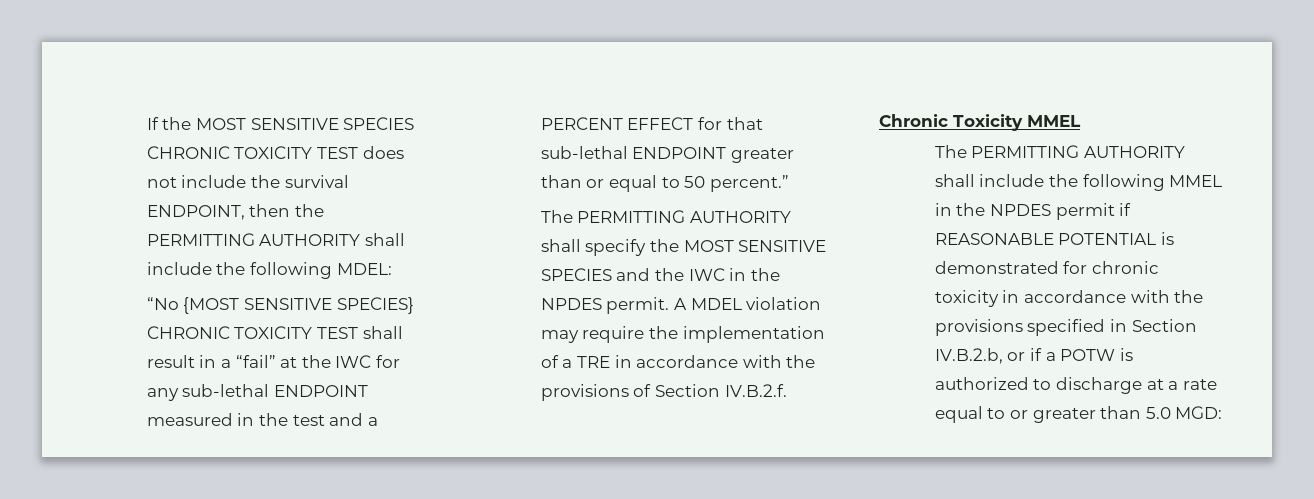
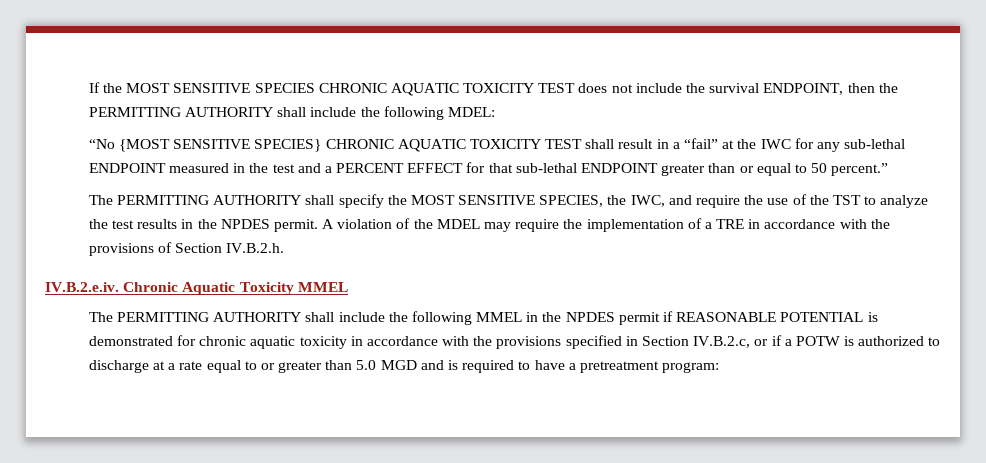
(230, 152) none -> [390,83,459,96] AQUATIC
(230, 332) none -> [397,139,466,152] AQUATIC
[540,268,725,281] SPECIES and the IWC -> [539,194,929,208] [88,219,178,229] SPECIES, the IWC, and require the use of the TST to analyze the test results
[690,297,822,310] MDEL violation -> [337,218,480,229] violation of the MDEL
[724,384,787,397] [879,114,948,127] IV.B.2.f. // Chronic -> [226,243,285,253] [45,282,236,295] IV.B.2.h. // IV.B.2.e.iv. Chronic Aquatic
(1159, 267) none -> [250,336,296,349] aquatic
[934,348,1003,364] IV.B.2.b, -> [693,336,751,348] IV.B.2.c,
[1175,406,1223,419] MGD: -> [380,360,720,373] MGD and is required to have a pretreatment program:

